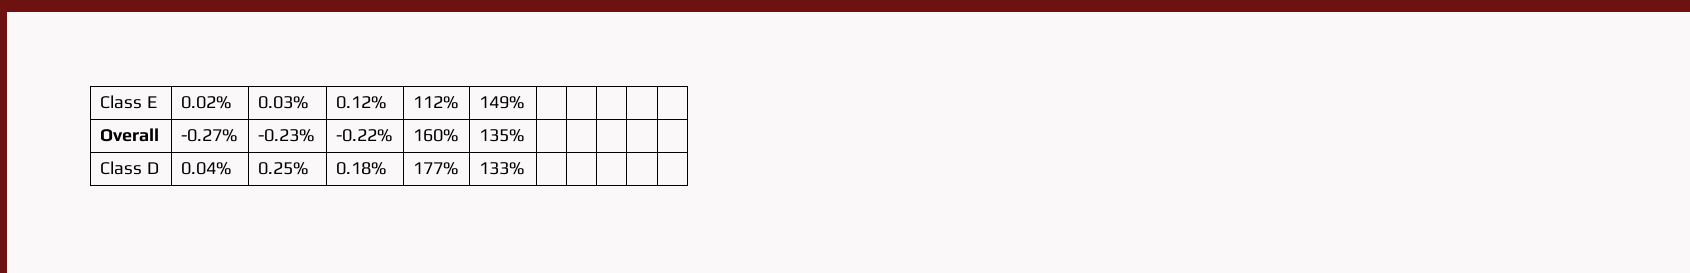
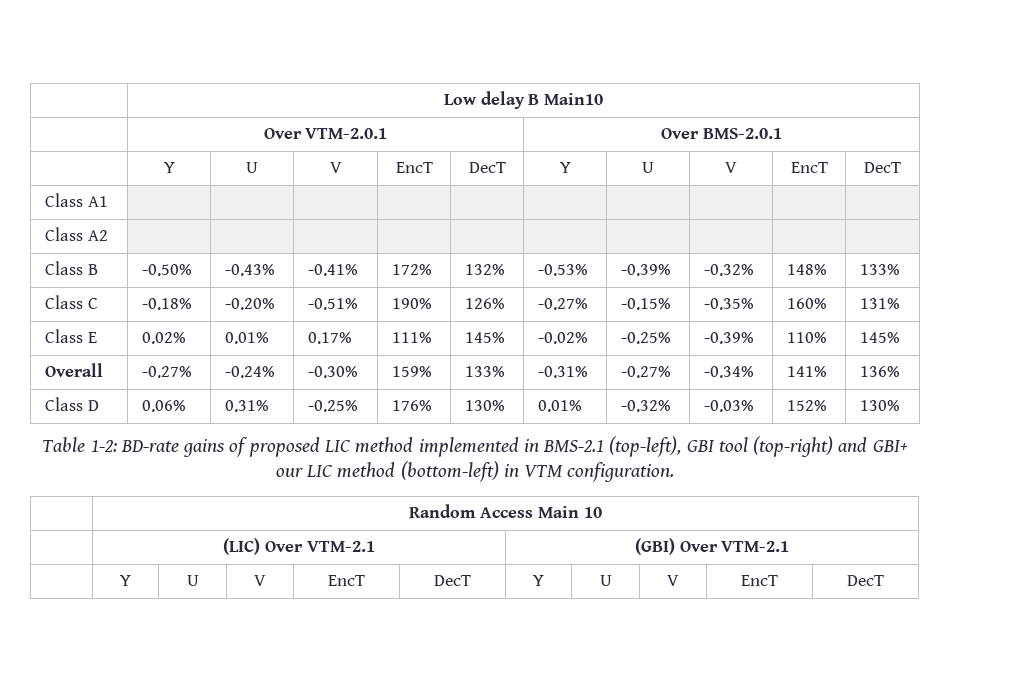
[100,95,158,109] [181,96,232,109] [258,96,309,109] [336,96,387,109] [413,96,459,109] [479,96,525,109] [100,128,160,142] [181,129,238,142] [258,129,315,142] [336,129,393,142] [413,129,459,142] [479,129,525,142] [100,161,160,175] [181,162,232,175] [258,162,309,175] [336,162,387,175] [413,162,459,175] [479,162,525,175] Class E | 0.02% | 0.03% | 0.12% | 112% | 149% | | | | | // Overall | -0.27% | -0.23% | -0.22% | 160% | 135% | | | | | // Class D | 0.04% | 0.25% | 0.18% | 177% | 133% | | | | | -> [443,91,604,109] [263,128,388,139] [661,128,782,139] [163,162,175,173] [246,162,258,173] [329,162,342,173] [395,162,433,173] [468,162,506,173] [559,162,571,173] [642,162,654,173] [725,162,737,173] [790,162,828,173] [864,162,901,173] [45,193,109,207] [45,227,109,241] [45,261,99,275] [142,264,193,276] [225,264,276,276] [308,264,359,276] [392,264,433,275] [465,264,506,275] [538,264,589,276] [621,264,672,276] [704,264,755,276] [787,264,828,275] [860,264,901,275] [45,295,99,309] [142,298,193,310] [225,298,276,310] [308,298,359,310] [392,298,433,309] [465,298,506,309] [538,298,589,310] [621,298,672,310] [704,298,755,310] [787,298,828,309] [860,298,901,309] [45,329,98,343] [142,332,187,344] [225,332,270,344] [308,332,353,344] [392,332,433,343] [465,332,506,343] [538,332,589,344] [621,332,672,344] [704,332,755,344] [787,332,828,343] [860,332,901,343] [45,363,104,377] [142,366,193,378] [225,366,276,378] [308,366,359,378] [392,366,433,377] [465,366,506,377] [538,366,589,378] [621,366,672,378] [704,366,755,378] [787,366,828,377] [860,366,901,377] [45,397,100,411] [142,400,187,412] [225,400,270,412] [308,400,359,412] [392,400,433,411] [465,400,506,411] [538,400,583,412] [621,400,672,412] [704,400,755,412] [787,400,828,411] [860,400,901,411] [42,436,908,457] [275,461,675,482] [409,504,602,518] [223,538,375,555] [634,538,790,555] [120,575,131,586] [186,575,199,586] [254,575,266,586] [328,575,365,586] [434,575,471,586] [533,575,544,586] [599,575,612,586] [667,575,679,586] [741,575,778,586] [847,575,884,586] | Low delay B Main10 // | Over VTM-2.0.1 | Over BMS-2.0.1 // | Y | U | V | EncT | DecT | Y | U | V | EncT | DecT // Class A1 | | | | | | | | | | // Class A2 | | | | | | | | | | // Class B | -0.50% | -0.43% | -0.41% | 172% | 132% | -0.53% | -0.39% | -0.32% | 148% | 133% // Class C | -0.18% | -0.20% | -0.51% | 190% | 126% | -0.27% | -0.15% | -0.35% | 160% | 131% // Class E | 0.02% | 0.01% | 0.17% | 111% | 145% | -0.02% | -0.25% | -0.39% | 110% | 145% // Overall | -0.27% | -0.24% | -0.30% | 159% | 133% | -0.31% | -0.27% | -0.34% | 141% | 136% // Class D | 0.06% | 0.31% | -0.25% | 176% | 130% | 0.01% | -0.32% | -0.03% | 152% | 130% // Table 1-2: BD-rate gains of proposed LIC method implemented in BMS-2.1 (top-left), GBI tool (top-right) and GBI+ our LIC method (bottom-left) in VTM configuration. // | Random Access Main 10 // | (LIC) Over VTM-2.1 | (GBI) Over VTM-2.1 // | Y | U | V | EncT | DecT | Y | U | V | EncT | DecT

